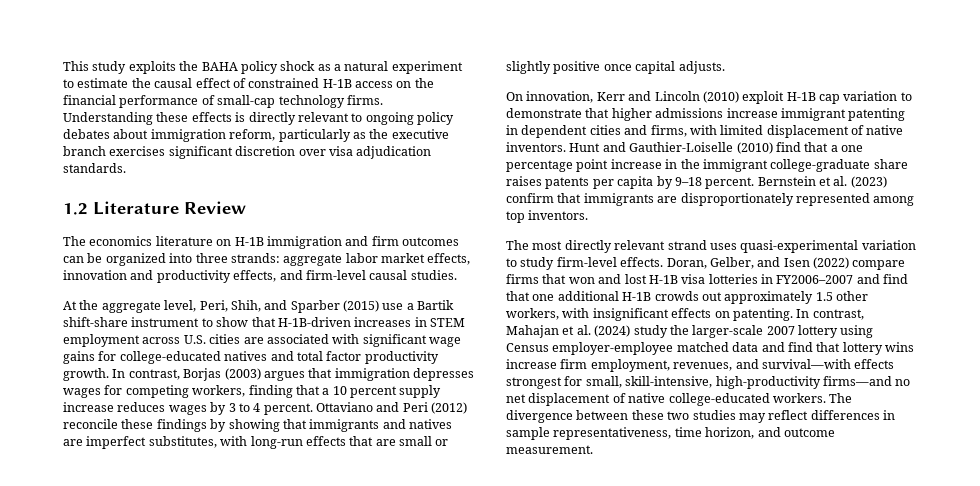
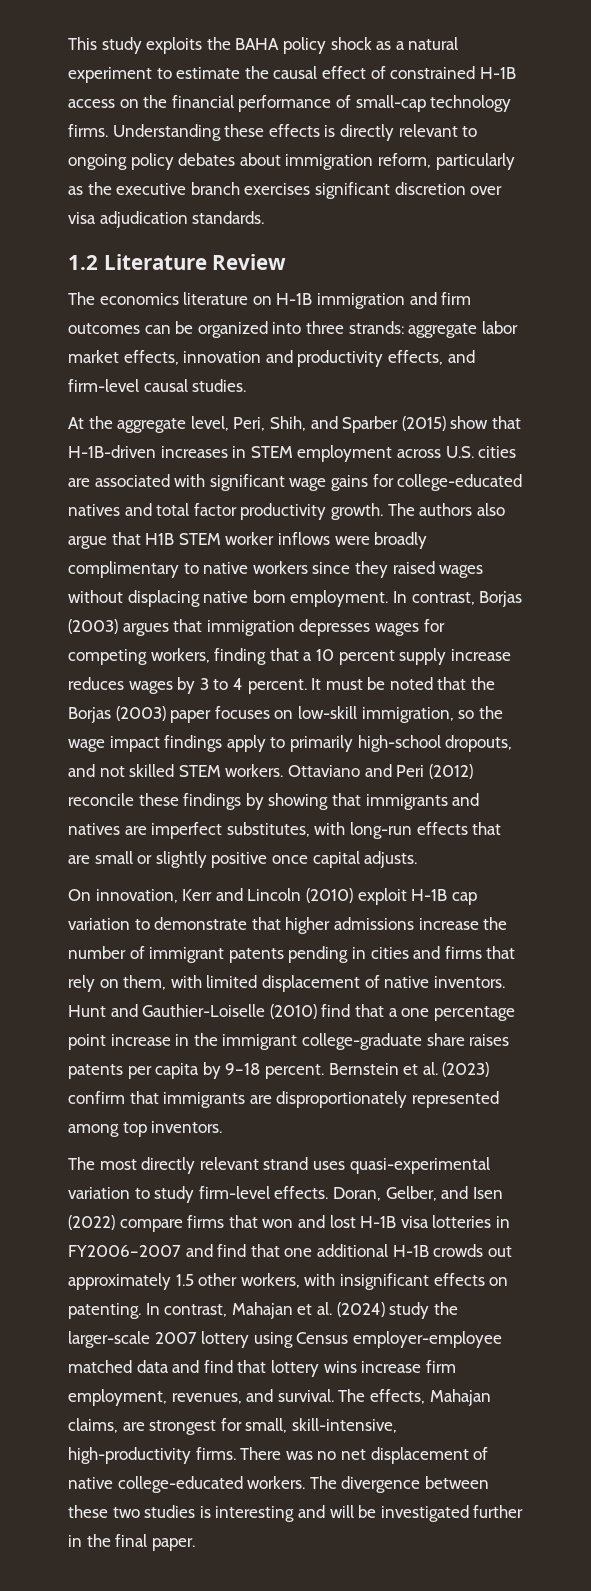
[382,300,455,310] [63,317,213,327] use a Bartik shift-share instrument to -> (446, 423) none
(109, 374) none -> [387,503,505,516] [68,532,428,549] [68,561,484,578] [68,590,389,607] The authors also argue that H1B STEM worker inflows were broadly complimentary to native workers since they raised wages without displacing native born employment.
(313, 409) none -> [311,677,496,690] [68,706,503,723] [68,735,513,752] [68,764,284,777] It must be noted that the Borjas (2003) paper focuses on low-skill immigration, so the wage impact findings apply to primarily high-school dropouts, and not skilled STEM workers.
[780,108,906,121] [506,125,687,138] immigrant patenting in dependent cities and firms, -> [483,917,508,930] [68,946,516,963] [68,975,167,992] the number of immigrant patents pending in cities and firms that rely on them,
[761,359,895,369] survival—with effects -> [277,1389,491,1406] [68,1418,145,1433] survival. The effects, Mahajan claims, are
[822,376,892,386] firms—and -> [195,1447,313,1460] firms. There was
[738,410,895,423] [506,427,835,440] [506,445,593,454] may reflect differences in sample representativeness, time horizon, and outcome measurement. -> [199,1505,524,1522] [68,1534,195,1551] is interesting and will be investigated further in the final paper.

